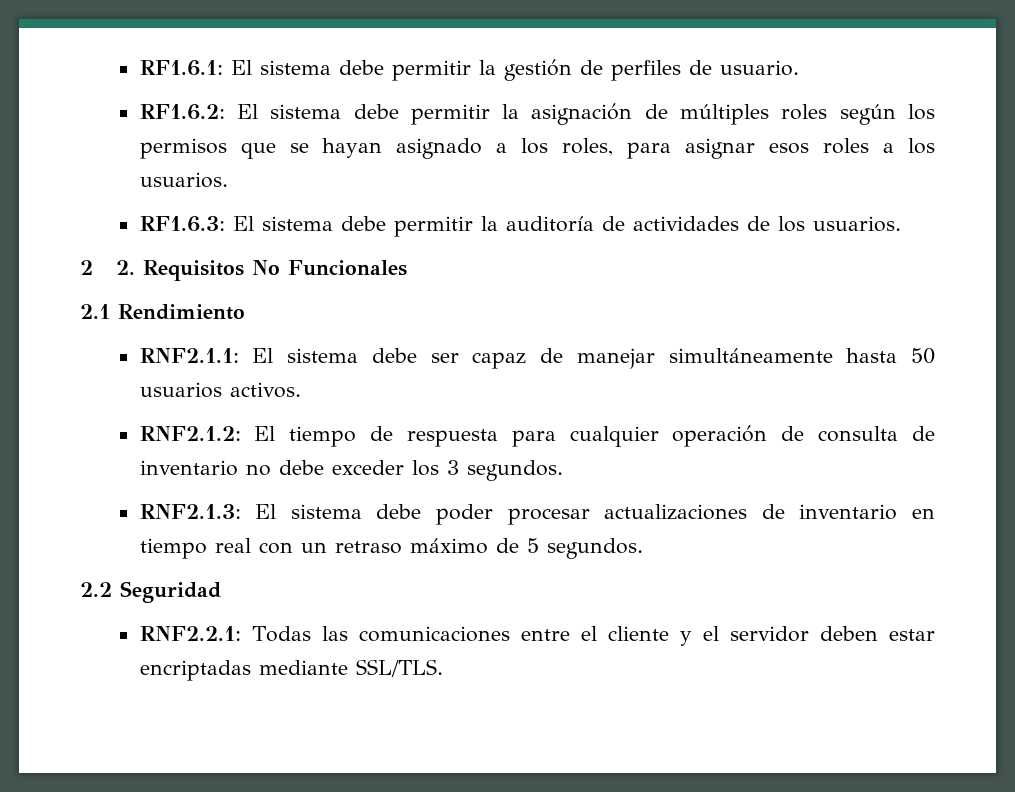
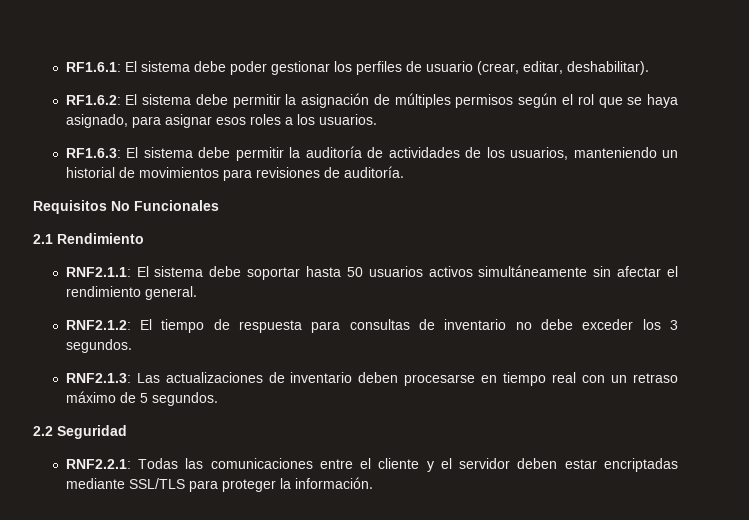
[391,59,799,81] permitir la gestión de perfiles de usuario. -> [229,61,649,75] poder gestionar los perfiles de usuario (crear, editar, deshabilitar).
[781,104,936,125] [139,138,614,159] roles según los permisos que se hayan asignado a los roles, -> [455,93,679,108] [65,114,128,128] permisos según el rol que se haya asignado,
[812,216,901,232] [80,260,135,275] usuarios. // 2 2. -> [510,147,679,160] [65,166,404,181] usuarios, manteniendo un historial de movimientos para revisiones de auditoría. //
[430,348,935,369] [139,382,301,398] ser capaz de manejar simultáneamente hasta 50 usuarios activos. -> [247,265,678,280] [65,286,197,300] soportar hasta 50 usuarios activos simultáneamente sin afectar el rendimiento general.
[569,425,899,447] cualquier operación de consulta -> [349,319,410,330] consultas
[255,504,590,525] El sistema debe poder procesar -> [136,373,160,383] Las
(898, 512) none -> [358,372,476,386] deben procesarse
[355,659,443,677] SSL/TLS. -> [128,477,373,492] SSL/TLS para proteger la información.

